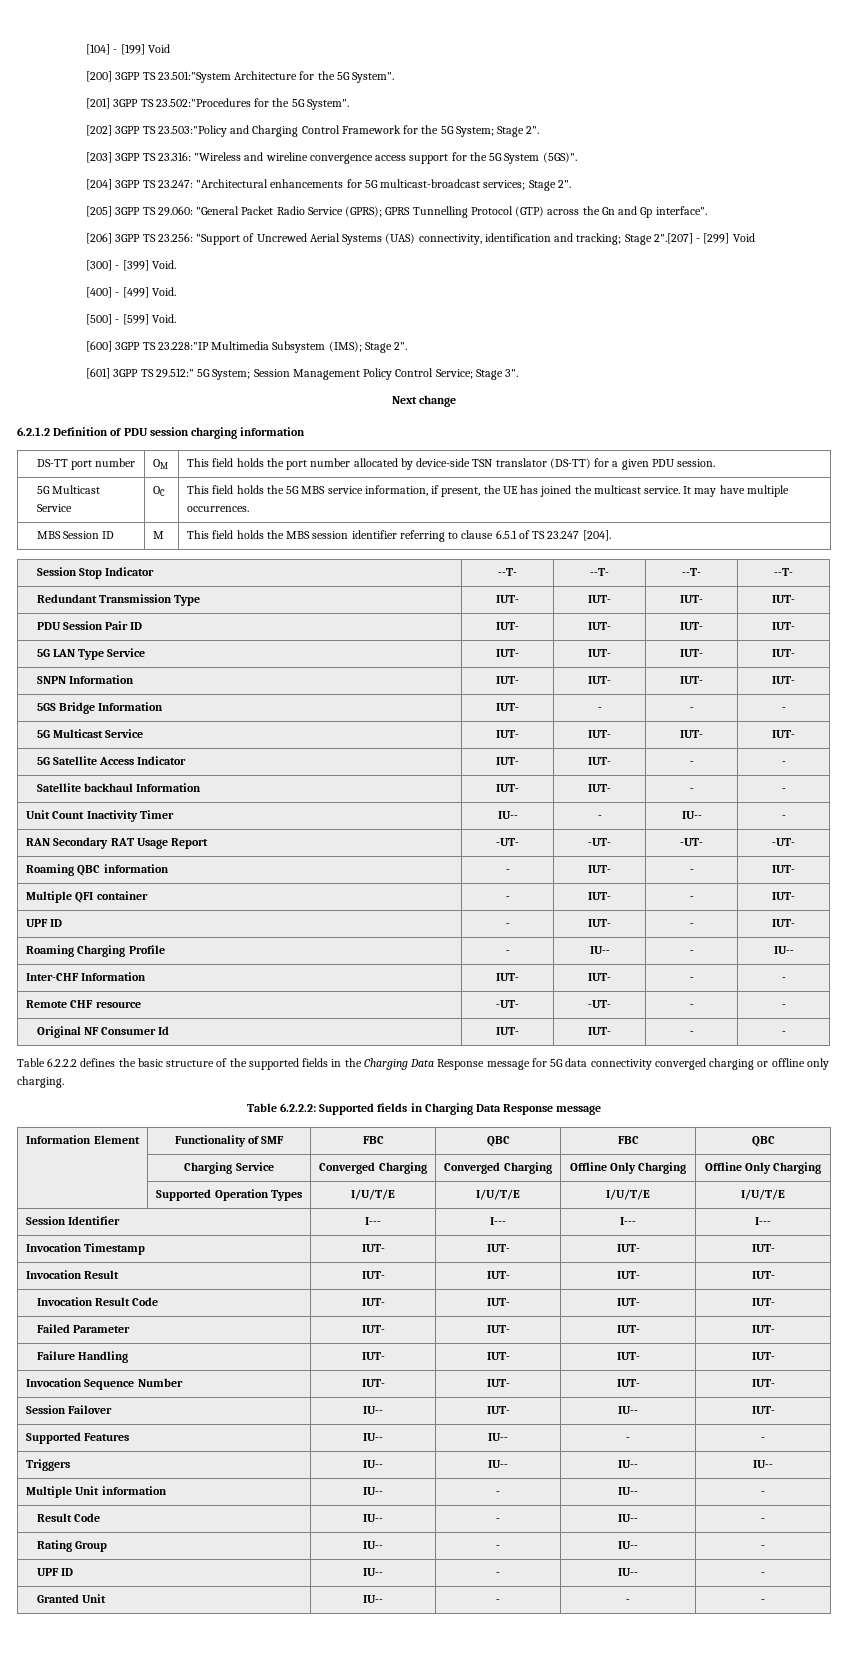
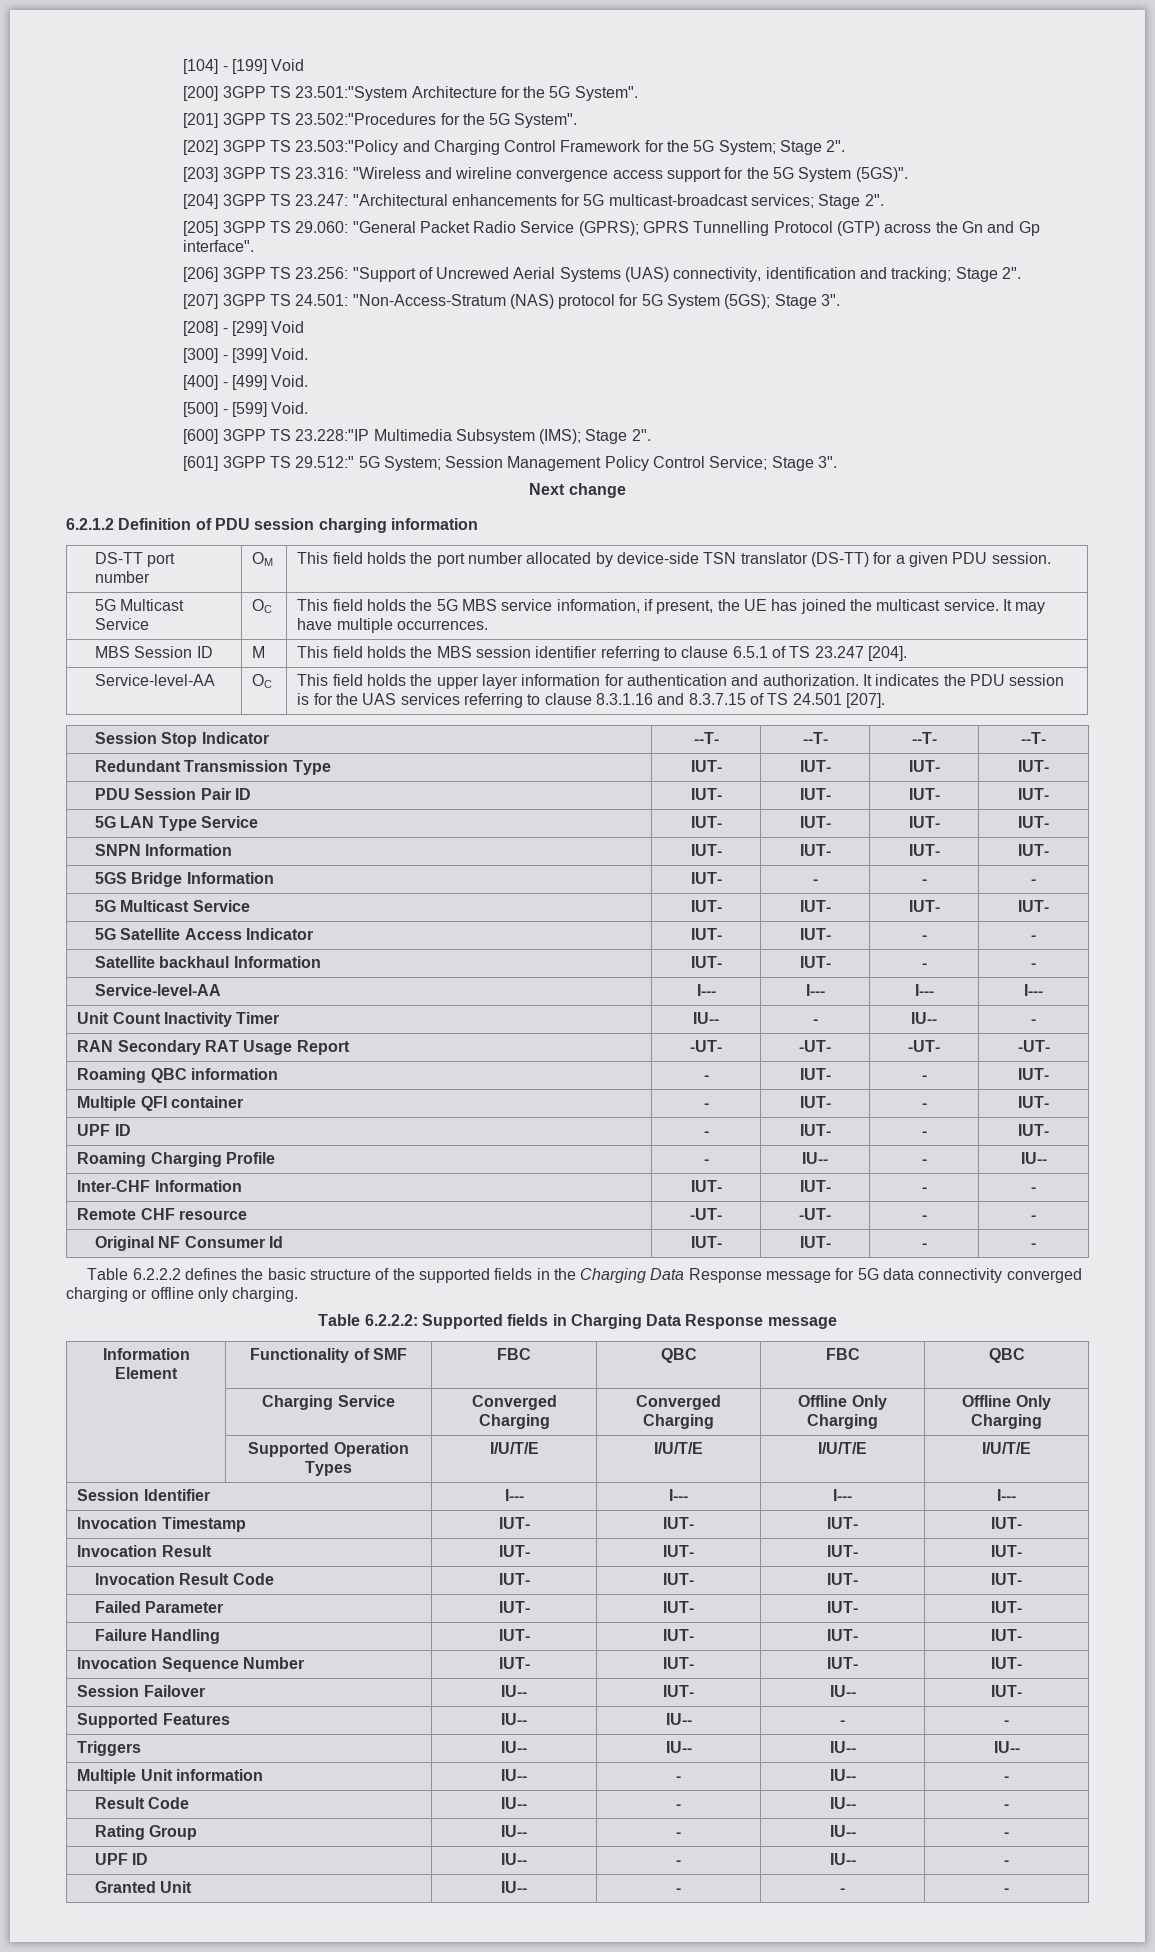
[653,233,693,244] 2".[207] -> [1002,267,1022,279] [183,294,841,309] [183,321,219,336] 2". // [207] 3GPP TS 24.501: "Non-Access-Stratum (NAS) protocol for 5G System (5GS); Stage 3". // [208]
(611, 535) none -> [95,674,216,686] [252,674,273,688] [297,674,1065,689] [297,693,885,708] // Service-level-AA | OC | This field holds the upper layer information for authentication and authorization. It indicates the PDU session is for the UAS services referring to clause 8.3.1.16 and 8.3.7.15 of TS 24.501 [207].
(786, 790) none -> [95,984,222,996] [696,984,716,996] [805,984,825,996] [914,984,934,996] [1024,984,1043,996] // Service-level-AA | I--- | I--- | I--- | I---

